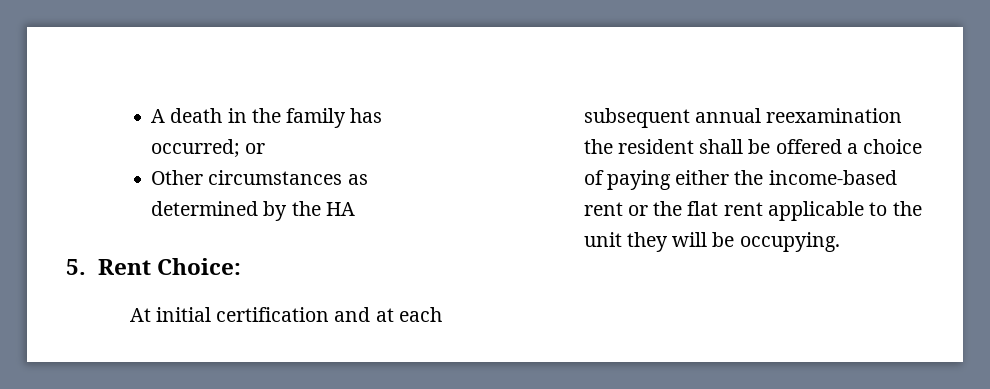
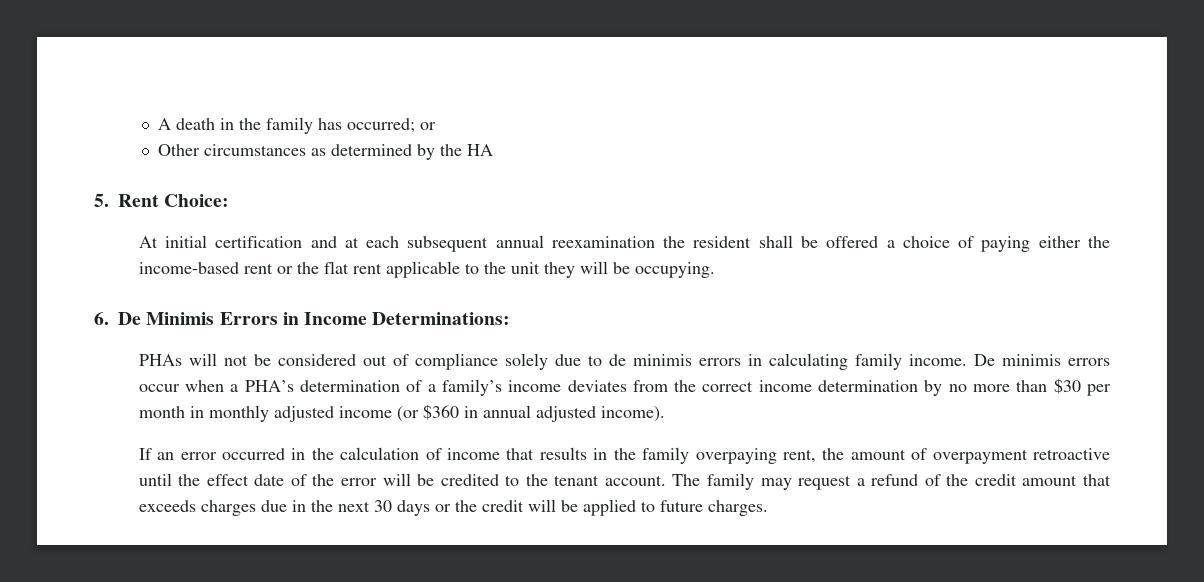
(840, 242) none -> [94,312,511,325] [138,353,1110,370] [138,378,1111,396] [138,404,665,422] [138,447,1110,464] [138,473,1112,490] [138,499,768,516] // 6. De Minimis Errors in Income Determinations: // PHAs will not be considered out of compliance solely due to de minimis errors in calculating family income. De minimis errors occur when a PHA’s determination of a family’s income deviates from the correct income determination by no more than $30 per month in monthly adjusted income (or $360 in annual adjusted income). // If an error occurred in the calculation of income that results in the family overpaying rent, the amount of overpayment retroactive until the effect date of the error will be credited to the tenant account. The family may request a refund of the credit amount that exceeds charges due in the next 30 days or the credit will be applied to future charges.

